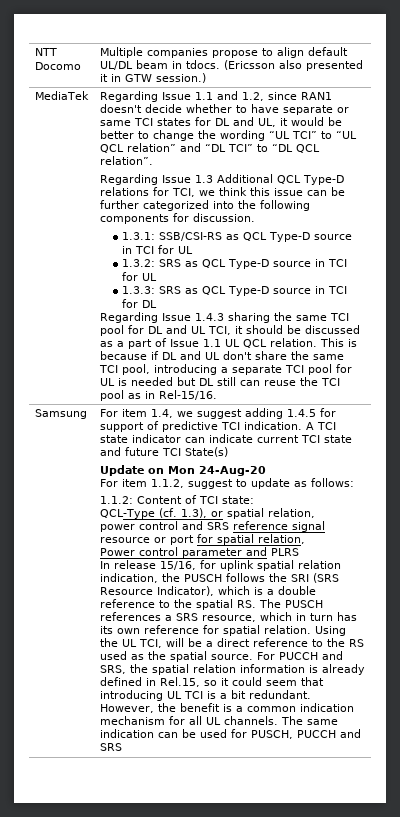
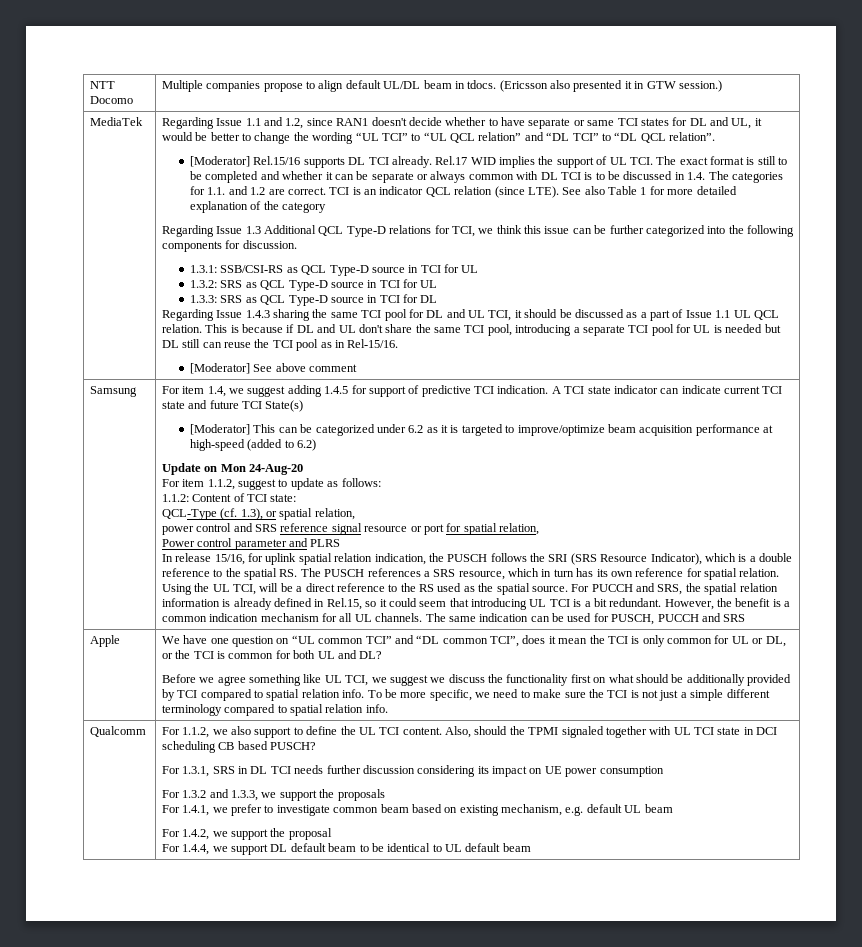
(153, 160) none -> [190,156,788,168] [190,171,783,183] [190,186,737,198] [190,201,327,213] // [Moderator] Rel.15/16 supports DL TCI already. Rel.17 WID implies the support of UL TCI. The exact format is still to be completed and whether it can be separate or always common with DL TCI is to be discussed in 1.4. The categories for 1.1. and 1.2 are correct. TCI is an indicator QCL relation (since LTE). See also Table 1 for more detailed explanation of the category
(217, 395) none -> [190,363,358,374] // [Moderator] See above comment
(228, 452) none -> [190,424,774,436] [190,439,317,451] // [Moderator] This can be categorized under 6.2 as it is targeted to improve/optimize beam acquisition performance at high-speed (added to 6.2)
(122, 747) none -> [89,635,120,647] [161,635,786,647] [161,650,383,659] [161,674,791,686] [161,689,770,701] [161,704,388,716] [89,726,146,737] [161,726,778,738] [161,741,316,753] [161,765,664,777] [161,789,385,801] [161,804,673,816] [161,828,332,840] [161,843,531,855] // Apple | We have one question on “UL common TCI” and “DL common TCI”, does it mean the TCI is only common for UL or DL, or the TCI is common for both UL and DL? // Before we agree something like UL TCI, we suggest we discuss the functionality first on what should be additionally provided by TCI compared to spatial relation info. To be more specific, we need to make sure the TCI is not just a simple different terminology compared to spatial relation info. // Qualcomm | For 1.1.2, we also support to define the UL TCI content. Also, should the TPMI signaled together with UL TCI state in DCI scheduling CB based PUSCH? // For 1.3.1, SRS in DL TCI needs further discussion considering its impact on UE power consumption // For 1.3.2 and 1.3.3, we support the proposals // For 1.4.1, we prefer to investigate common beam based on existing mechanism, e.g. default UL beam // For 1.4.2, we support the proposal // For 1.4.4, we support DL default beam to be identical to UL default beam

